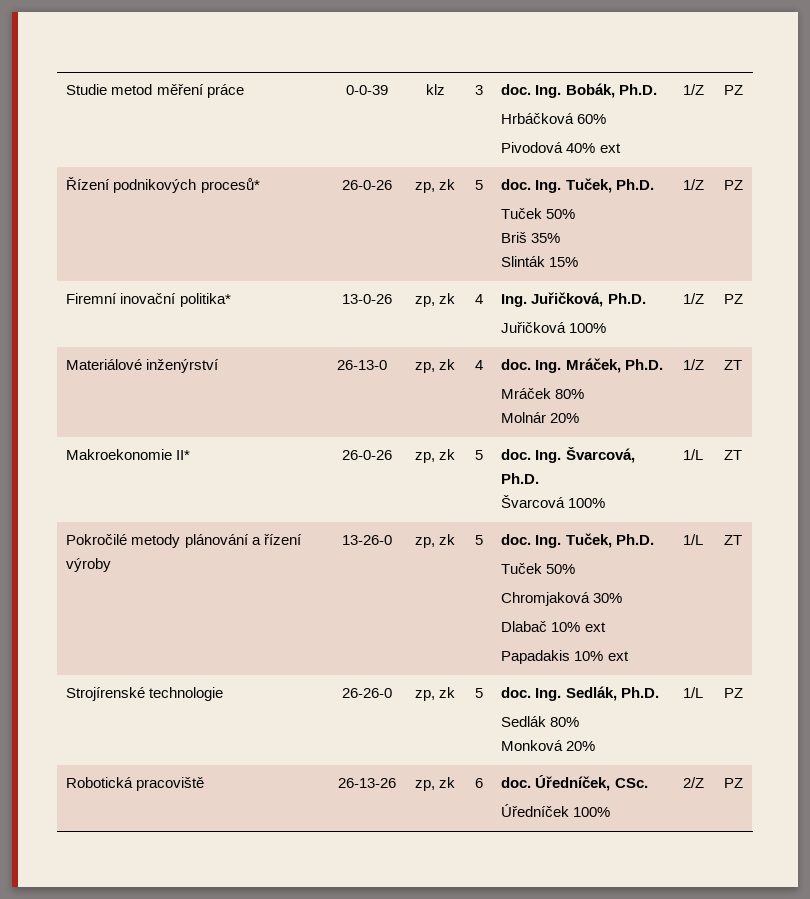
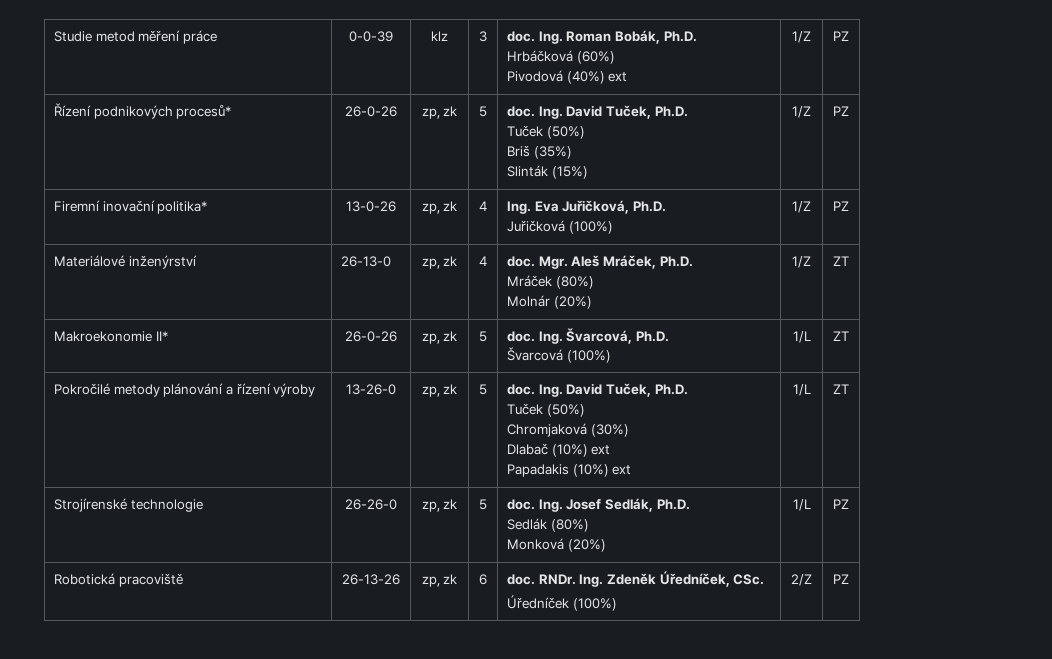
(562, 91) none -> [566,31,612,42] Roman
[577,114,607,124] 60% -> [576,51,615,64] (60%)
[566,143,596,153] 40% -> [566,71,605,84] (40%)
[565,178,654,193] [501,208,576,219] Tuček, Ph.D. // Tuček 50% -> [566,105,688,119] [506,125,585,139] David Tuček, Ph.D. // Tuček (50%)
[531,233,561,243] 35% -> [533,146,572,159] (35%)
[549,257,579,267] 15% -> [551,166,588,179] (15%)
(528, 300) none -> [534,201,559,212] Eva
[569,323,607,333] 100% -> [568,221,613,234] (100%)
[535,360,562,373] Ing. -> [538,255,600,269] Mgr. Aleš
[555,389,585,399] 80% -> [555,276,594,289] (80%)
[550,413,580,423] 20% -> [553,296,592,309] (20%)
[568,498,606,508] 100% -> [566,350,611,363] (100%)
[565,533,654,548] [501,563,576,574] Tuček, Ph.D. // Tuček 50% -> [566,383,688,397] [506,403,585,417] David Tuček, Ph.D. // Tuček (50%)
[593,593,623,603] 30% -> [590,424,629,437] (30%)
[551,622,581,632] 10% -> [551,444,588,457] (10%)
[574,651,604,661] 10% -> [572,464,609,477] (10%)
(562, 694) none -> [566,499,602,510] Josef
[550,717,580,727] 80% -> [550,519,589,532] (80%)
[566,741,596,751] 20% -> [567,539,606,552] (20%)
(532, 782) none -> [538,573,656,587] RNDr. Ing. Zdeněk
[573,807,611,817] 100% -> [572,598,617,611] (100%)

